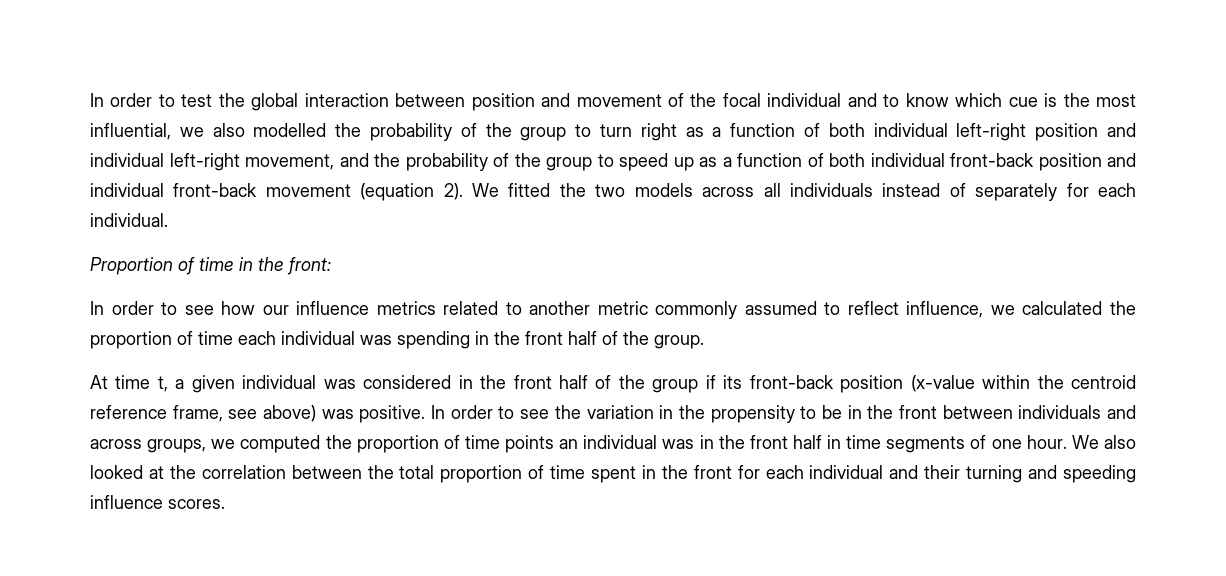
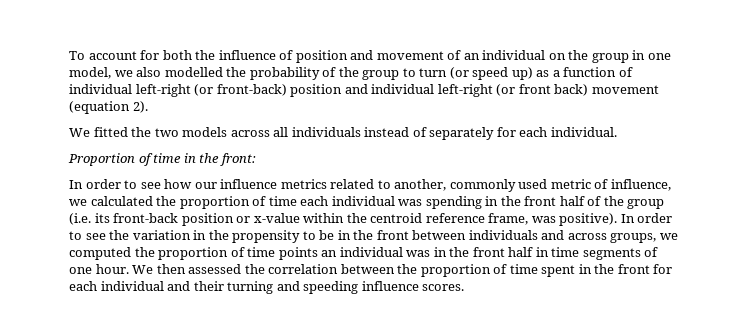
[90,93,1137,111] [90,123,171,140] In order to test the global interaction between position and movement of the focal individual and to know which cue is the most influential, -> [69,50,671,63] [69,67,111,79] To account for both the influence of position and movement of an individual on the group in one model,
[640,123,1027,141] right as a function of both individual left-right -> [449,67,633,80] [69,84,287,97] (or speed up) as a function of individual left-right (or front-back)
[245,153,1136,171] [90,183,258,197] movement, and the probability of the group to speed up as a function of both individual front-back position and individual front-back -> [496,84,589,96] (or front back)
(463, 191) none -> (148, 107) //
[529,301,899,319] another metric commonly assumed to reflect -> [394,179,609,192] another, commonly used metric of
[654,335,704,349] [90,375,716,393] group. // At time t, a given individual was considered in the front half of the group if -> [627,199,665,209] [69,213,91,225] group (i.e.
[910,375,975,392] (x-value -> [236,213,300,223] or x-value
[228,405,426,423] see above) was positive. -> [531,213,618,226] was positive).
[1104,435,1137,449] [90,465,164,479] also looked at -> [156,264,242,274] then assessed
[399,465,435,479] total -> (418, 269) none

